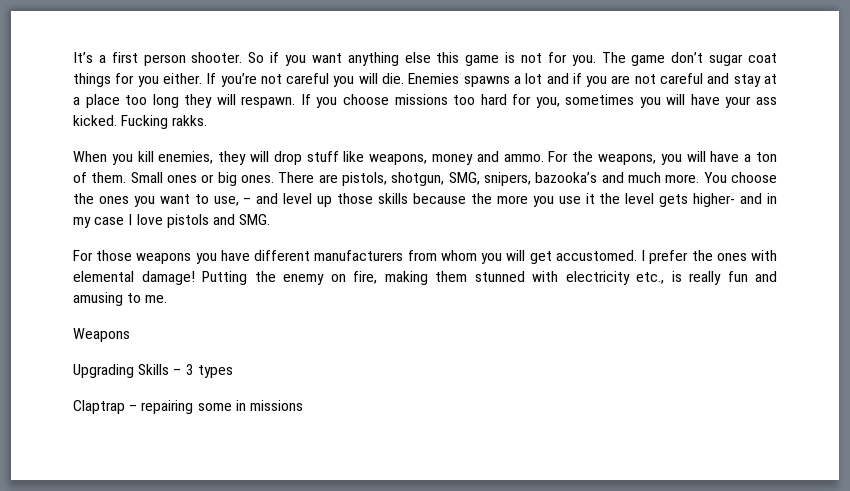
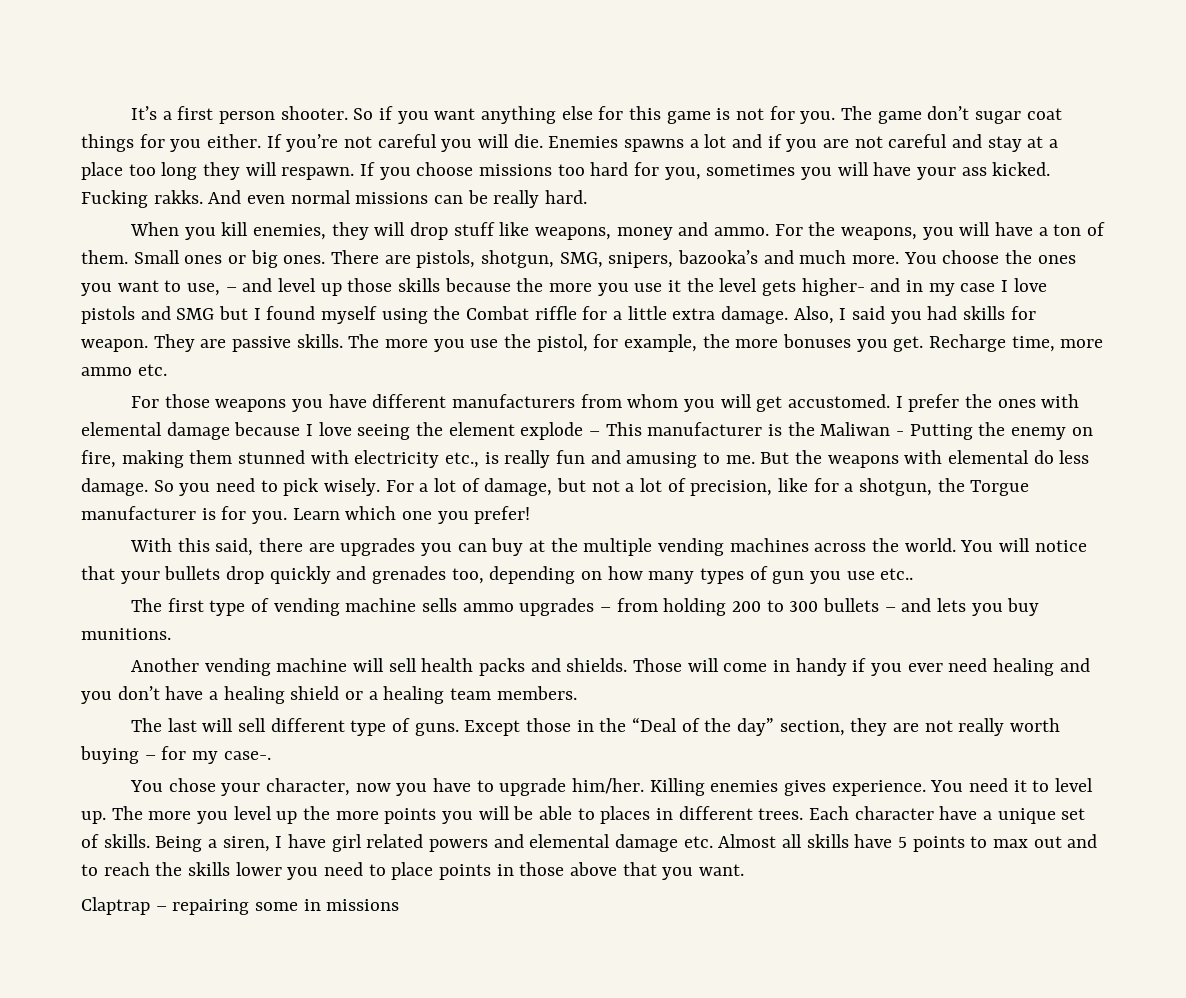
(431, 57) none -> [598,106,624,120] for
(208, 120) none -> [208,190,588,208] And even normal missions can be really hard.
[239,214,271,225] SMG. -> [176,306,1036,324] [81,334,1104,352] [81,364,167,376] SMG but I found myself using the Combat riffle for a little extra damage. Also, I said you had skills for weapon. They are passive skills. The more you use the pistol, for example, the more bonuses you get. Recharge time, more ammo etc.
[141,271,195,285] damage! -> [166,422,905,440] damage because I love seeing the element explode – This manufacturer is the Maliwan -
[73,328,130,342] [73,364,233,378] // Weapons // Upgrading Skills – 3 types -> [760,450,1090,468] [81,478,1030,496] [81,506,531,524] [130,538,1087,556] [81,566,914,584] [131,598,1040,616] [81,628,171,640] [131,658,1090,676] [81,686,577,704] [131,717,1061,736] [80,746,271,764] [130,778,1094,796] [81,806,1086,824] [81,834,1098,852] [81,862,745,880] But the weapons with elemental do less damage. So you need to pick wisely. For a lot of damage, but not a lot of precision, like for a shotgun, the Torgue manufacturer is for you. Learn which one you prefer! // With this said, there are upgrades you can buy at the multiple vending machines across the world. You will notice that your bullets drop quickly and grenades too, depending on how many types of gun you use etc.. // The first type of vending machine sells ammo upgrades – from holding 200 to 300 bullets – and lets you buy munitions. // Another vending machine will sell health packs and shields. Those will come in handy if you ever need healing and you don’t have a healing shield or a healing team members. // The last will sell different type of guns. Except those in the “Deal of the day” section, they are not really worth buying – for my case-. // You chose your character, now you have to upgrade him/her. Killing enemies gives experience. You need it to level up. The more you level up the more points you will be able to places in different trees. Each character have a unique set of skills. Being a siren, I have girl related powers and elemental damage etc. Almost all skills have 5 points to max out and to reach the skills lower you need to place points in those above that you want.

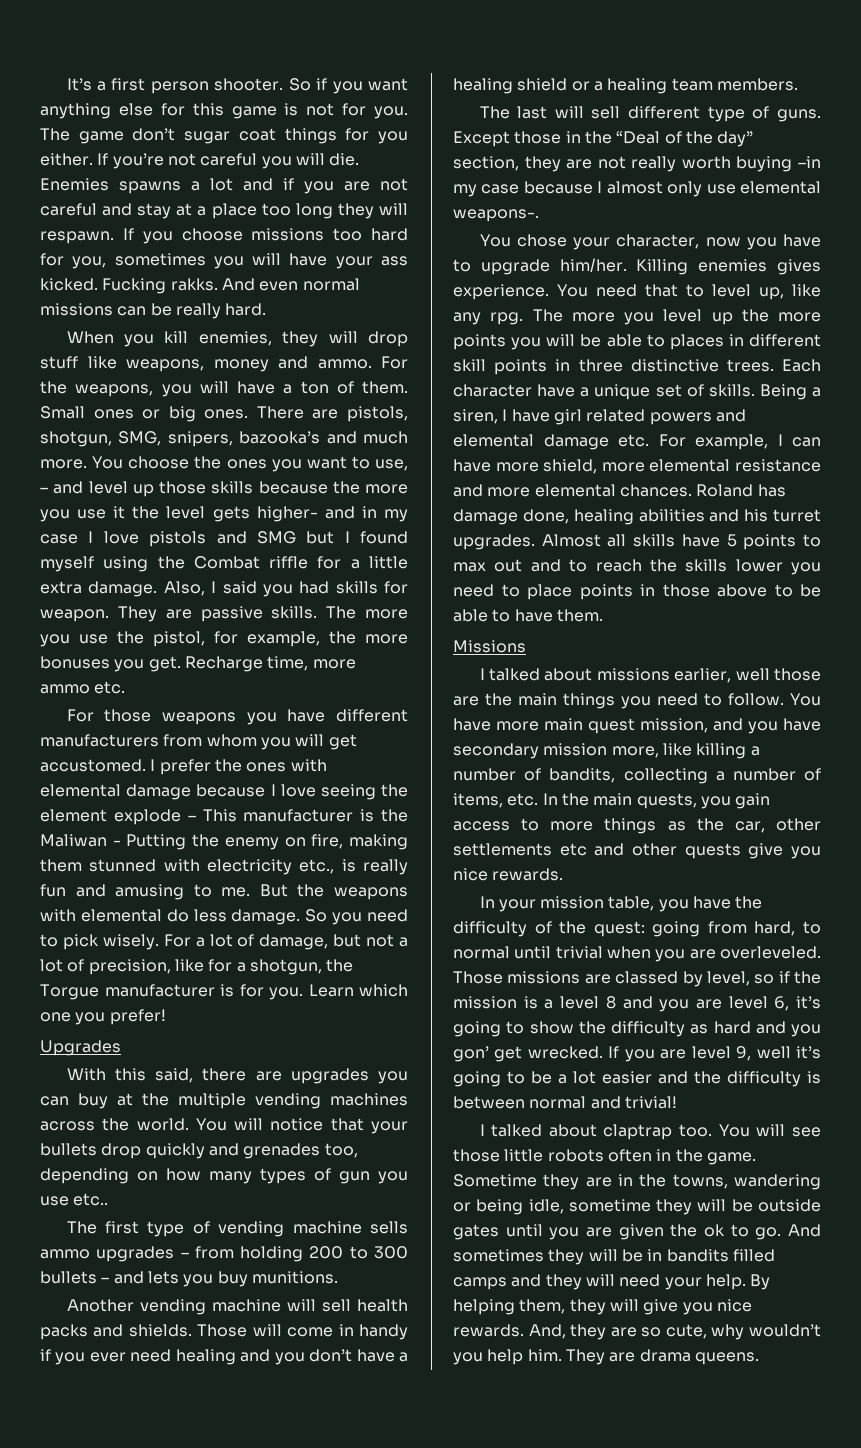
(531, 515) none -> [40,1040,121,1056] // Upgrades
[144,746,271,764] – for my case-. -> [798,156,821,168] [453,181,821,197] [453,209,539,222] –in my case because I almost only use elemental weapons-.
[1013,780,1027,792] it -> [645,284,678,297] that
[81,811,106,824] up. -> [759,284,821,300] [453,312,524,325] up, like any rpg.
(753, 813) none -> [453,359,719,375] skill points in three distinctive
(713, 842) none -> [658,434,821,450] [453,459,821,474] [453,484,786,497] [453,509,821,525] [453,534,535,550] For example, I can have more shield, more elemental resistance and more elemental chances. Roland has damage done, healing abilities and his turret upgrades.
[622,862,745,880] [81,897,400,915] that you want. // Claptrap – repairing some in missions -> [774,584,821,597] [453,609,603,622] [453,640,526,653] [479,668,821,683] [453,693,821,709] [453,718,821,734] [453,743,760,759] [453,768,821,784] [453,793,771,809] [453,818,821,834] [453,843,821,859] [453,868,564,881] [479,896,763,912] [453,921,821,937] [453,946,821,962] [453,971,821,987] [453,996,821,1012] [453,1021,821,1037] [453,1046,822,1062] [453,1071,821,1087] [453,1096,677,1109] [479,1124,821,1140] [453,1149,756,1165] [453,1174,821,1190] [453,1199,821,1215] [453,1224,821,1240] [453,1249,775,1265] [453,1274,771,1290] [453,1299,752,1315] [453,1324,821,1340] [453,1349,759,1365] to be able to have them. // Missions // I talked about missions earlier, well those are the main things you need to follow. You have more main quest mission, and you have secondary mission more, like killing a number of bandits, collecting a number of items, etc. In the main quests, you gain access to more things as the car, other settlements etc and other quests give you nice rewards. // In your mission table, you have the difficulty of the quest: going from hard, to normal until trivial when you are overleveled. Those missions are classed by level, so if the mission is a level 8 and you are level 6, it’s going to show the difficulty as hard and you gon’ get wrecked. If you are level 9, well it’s going to be a lot easier and the difficulty is between normal and trivial! // I talked about claptrap too. You will see those little robots often in the game. Sometime they are in the towns, wandering or being idle, sometime they will be outside gates until you are given the ok to go. And sometimes they will be in bandits filled camps and they will need your help. By helping them, they will give you nice rewards. And, they are so cute, why wouldn’t you help him. They are drama queens.

